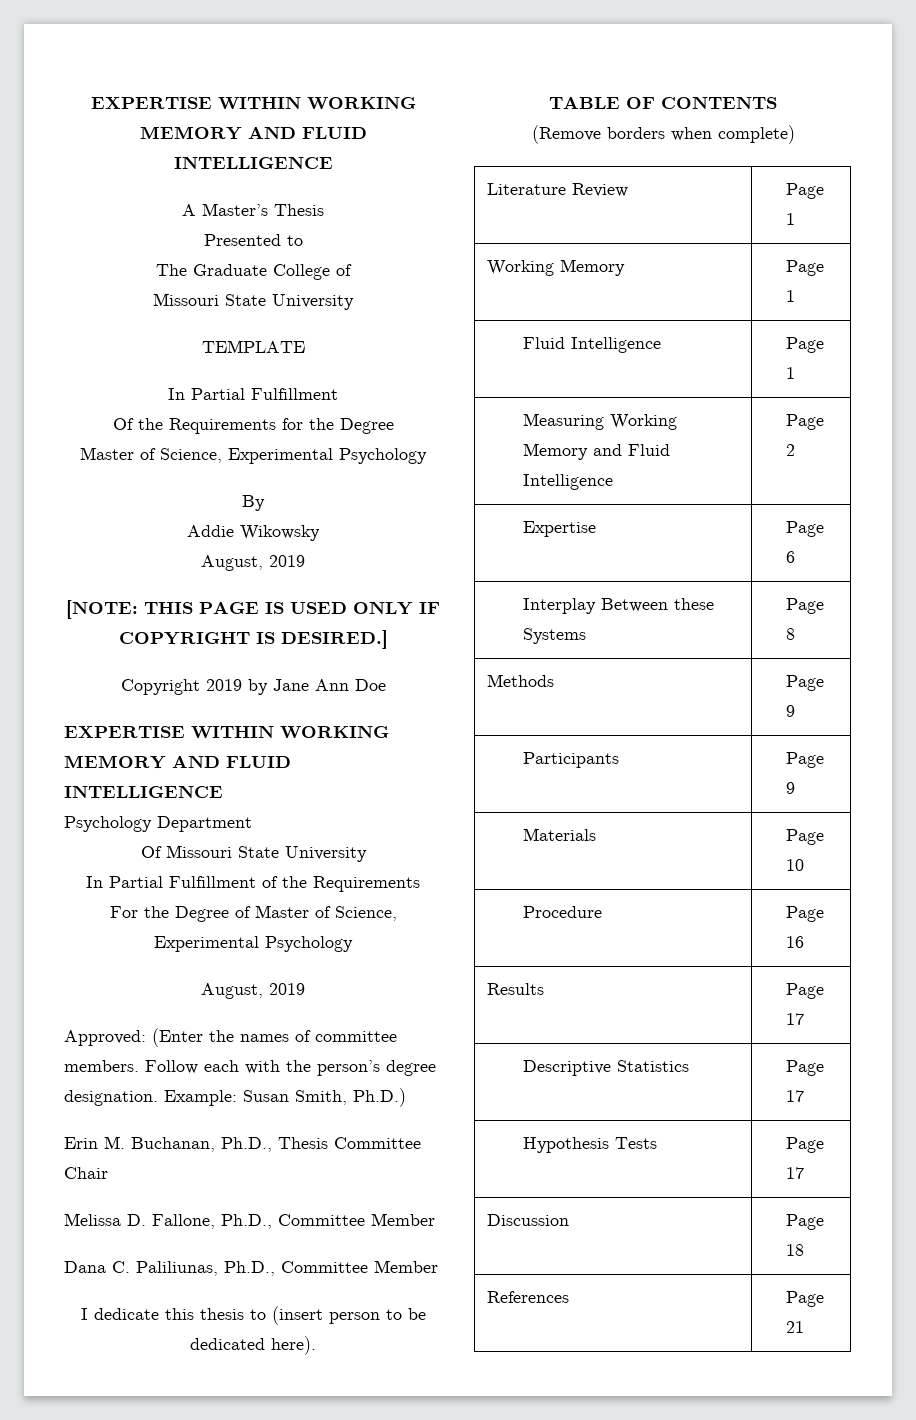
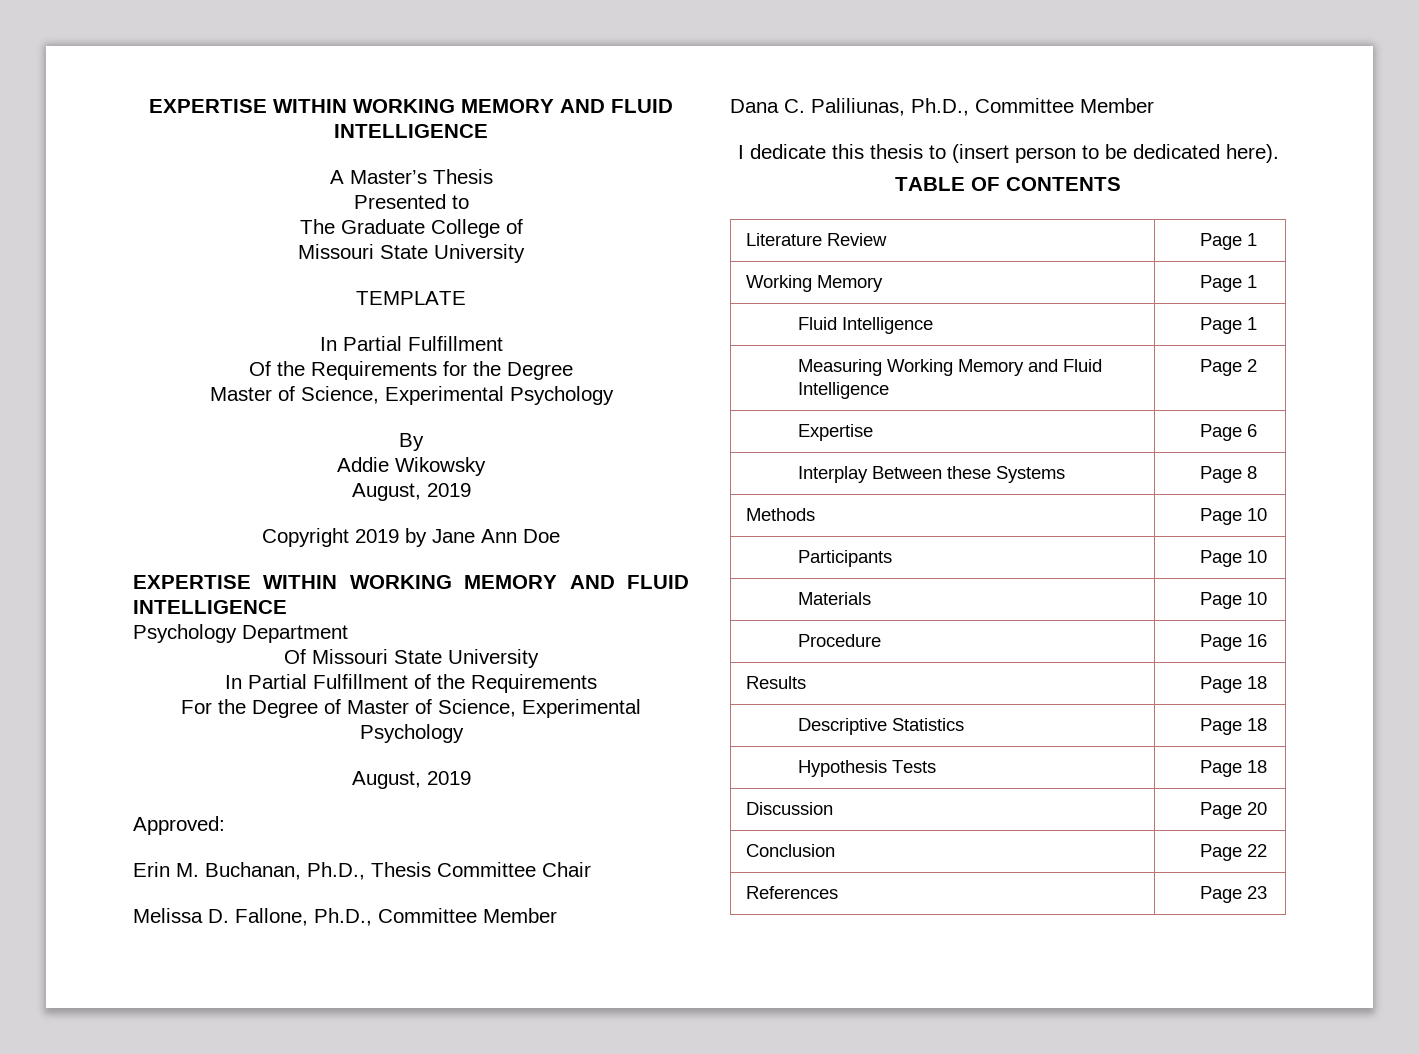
[66,600,440,619] [118,630,388,649] // [NOTE: THIS PAGE IS USED ONLY IF COPYRIGHT IS DESIRED.] -> (471, 490) none
[152,1028,397,1047] [64,1060,436,1076] [64,1088,406,1107] (Enter the names of committee members. Follow each with the person’s degree designation. Example: Susan Smith, Ph.D.) -> (225, 825) none
[531,125,795,144] // (Remove borders when complete) -> (1121, 184) none
[786,705,796,717] 9 -> [1246,508,1267,521] 10
[786,782,796,794] 9 -> [1246,550,1267,563] 10
[786,1013,805,1025] 17 -> [1246,676,1267,689] 18
[786,1090,805,1102] 17 -> [1246,718,1267,731] 18
[786,1167,805,1179] 17 -> [1246,760,1267,773] 18
[786,1244,805,1256] 18 -> [1246,802,1267,815] [745,844,835,857] [1199,844,1267,861] 20 // Conclusion | Page 22
[786,1321,805,1333] 21 -> [1246,886,1267,899] 23

